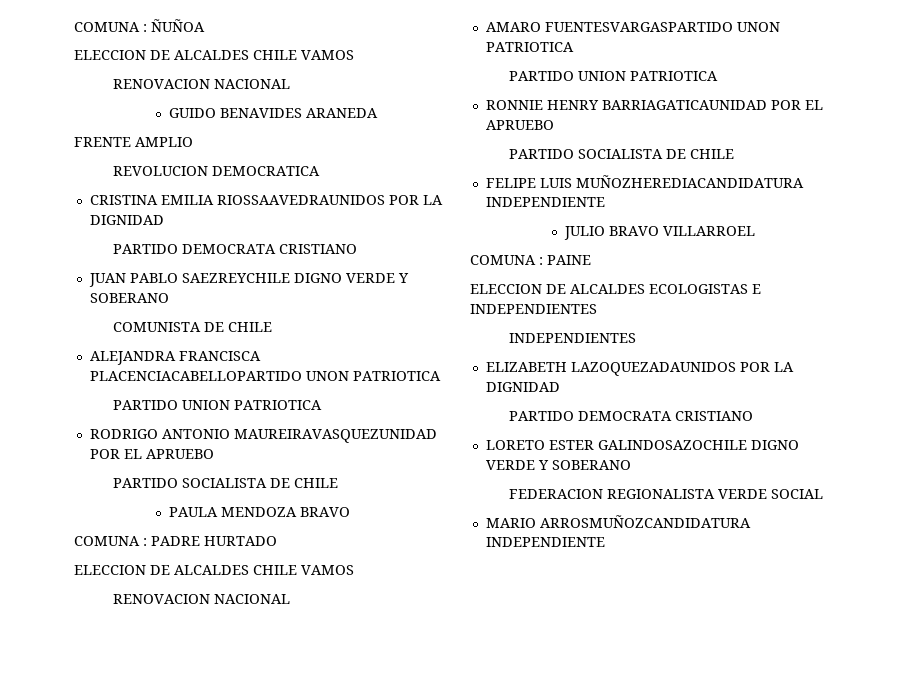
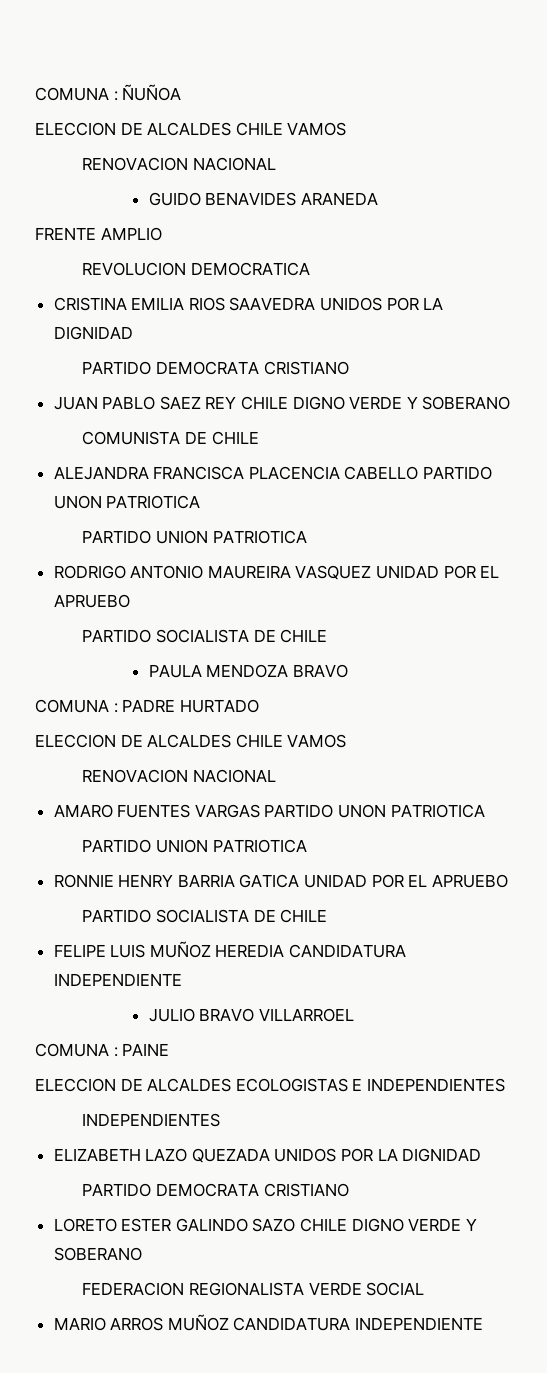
[216,195,385,205] RIOSSAAVEDRAUNIDOS -> [188,297,383,311] RIOS SAAVEDRA UNIDOS
[181,273,290,283] SAEZREYCHILE -> [159,396,289,410] SAEZ REY CHILE
[89,371,302,381] PLACENCIACABELLOPARTIDO -> [248,466,493,480] PLACENCIA CABELLO PARTIDO
[233,429,437,443] MAUREIRAVASQUEZUNIDAD -> [207,565,440,580] MAUREIRA VASQUEZ UNIDAD
[544,22,733,32] FUENTESVARGASPARTIDO -> [117,804,334,818] FUENTES VARGAS PARTIDO
[601,100,767,110] BARRIAGATICAUNIDAD -> [177,874,368,888] BARRIA GATICA UNIDAD
[575,175,804,188] MUÑOZHEREDIACANDIDATURA -> [149,941,407,958] MUÑOZ HEREDIA CANDIDATURA
[570,362,736,376] LAZOQUEZADAUNIDOS -> [145,1148,337,1163] LAZO QUEZADA UNIDOS
[597,440,747,450] GALINDOSAZOCHILE -> [175,1218,348,1232] GALINDO SAZO CHILE
[539,515,751,528] ARROSMUÑOZCANDIDATURA -> [110,1314,351,1331] ARROS MUÑOZ CANDIDATURA

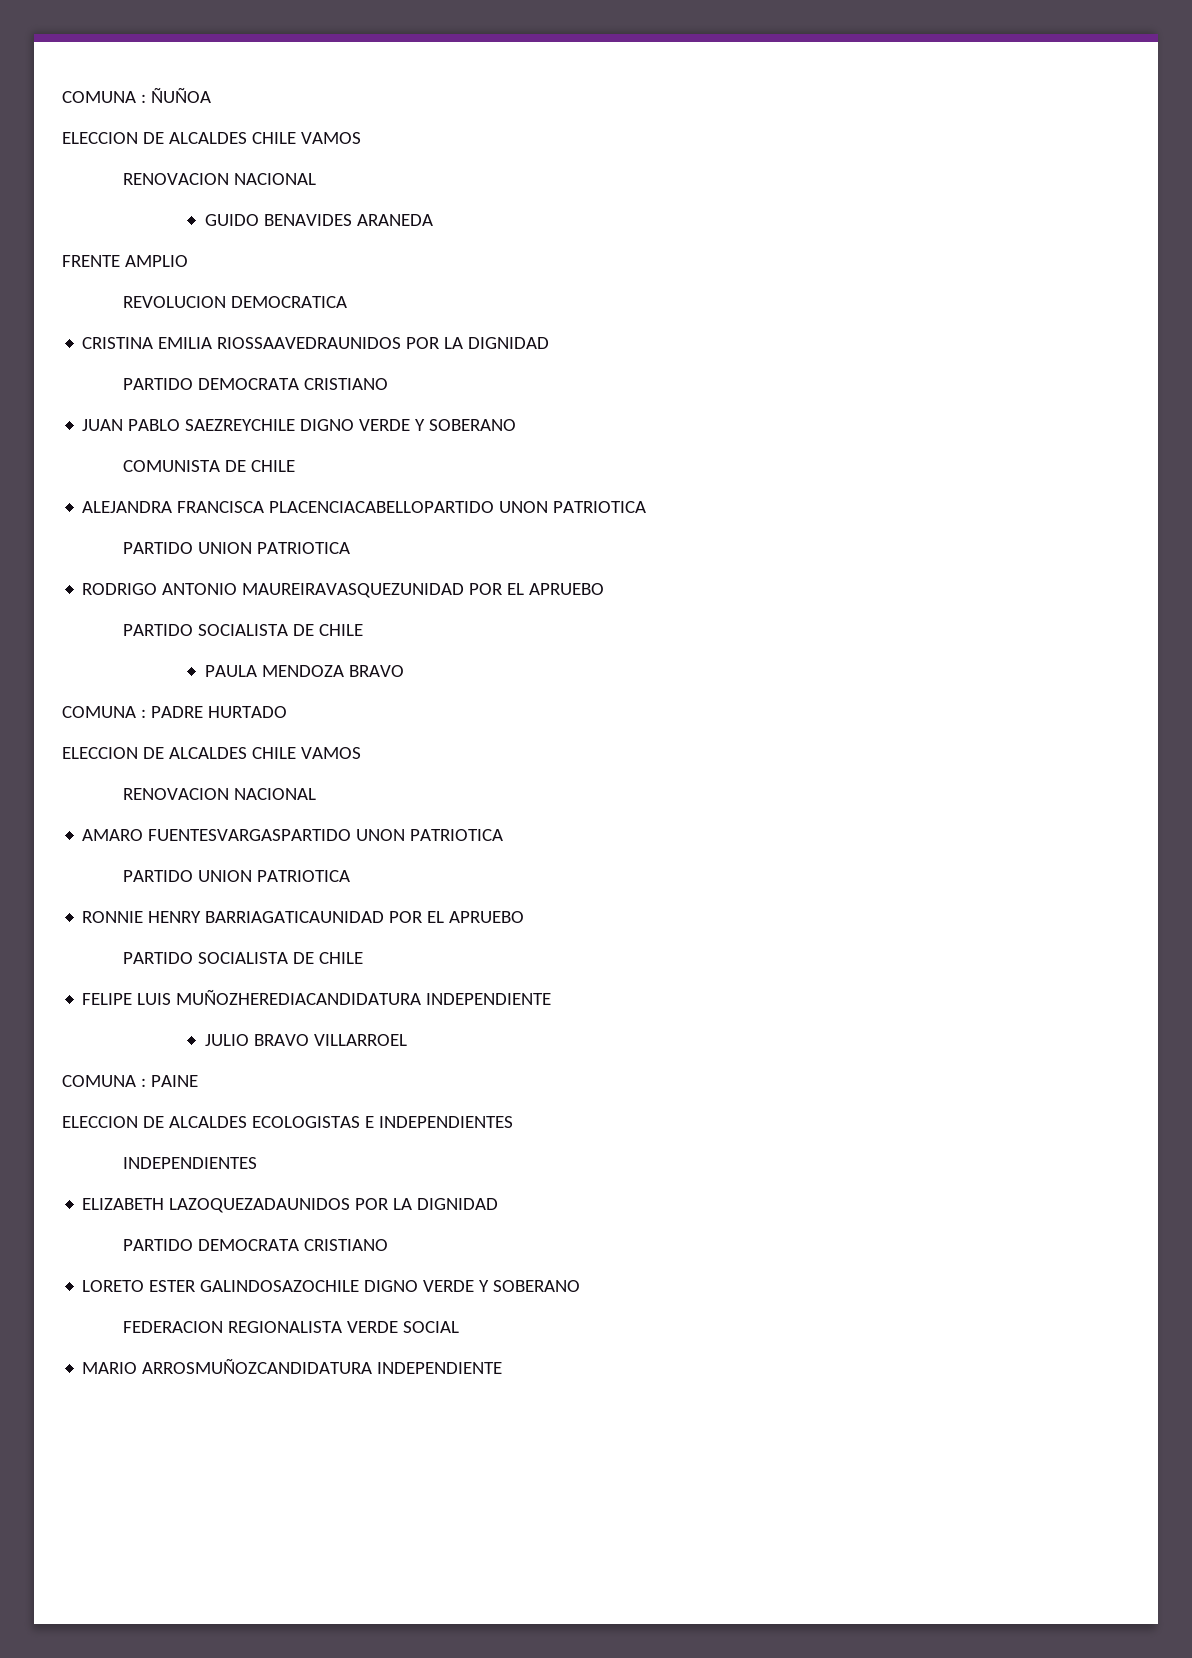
[188,297,383,311] RIOS SAAVEDRA UNIDOS -> [217,337,402,349] RIOSSAAVEDRAUNIDOS
[159,396,289,410] SAEZ REY CHILE -> [185,419,296,431] SAEZREYCHILE
[248,466,493,480] PLACENCIA CABELLO PARTIDO -> [269,501,495,513] PLACENCIACABELLOPARTIDO
[207,565,440,580] MAUREIRA VASQUEZ UNIDAD -> [242,583,465,598] MAUREIRAVASQUEZUNIDAD
[117,804,334,818] FUENTES VARGAS PARTIDO -> [148,829,352,841] FUENTESVARGASPARTIDO
[177,874,368,888] BARRIA GATICA UNIDAD -> [205,911,385,923] BARRIAGATICAUNIDAD
[149,941,407,958] MUÑOZ HEREDIA CANDIDATURA -> [176,989,422,1005] MUÑOZHEREDIACANDIDATURA
[145,1148,337,1163] LAZO QUEZADA UNIDOS -> [169,1198,351,1213] LAZOQUEZADAUNIDOS
[175,1218,348,1232] GALINDO SAZO CHILE -> [200,1280,360,1292] GALINDOSAZOCHILE
[110,1314,351,1331] ARROS MUÑOZ CANDIDATURA -> [142,1358,373,1374] ARROSMUÑOZCANDIDATURA

